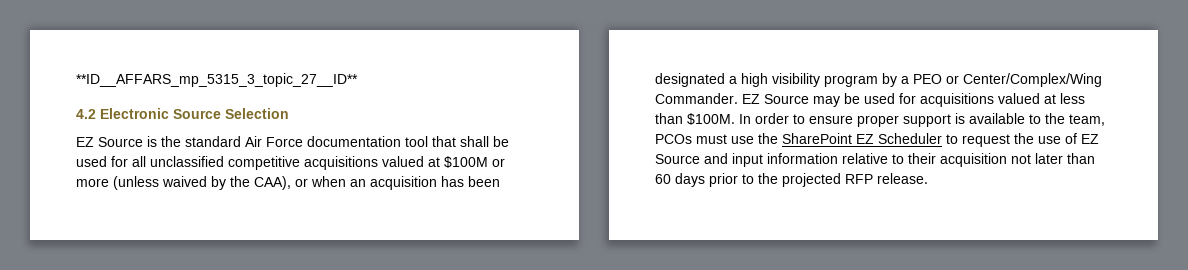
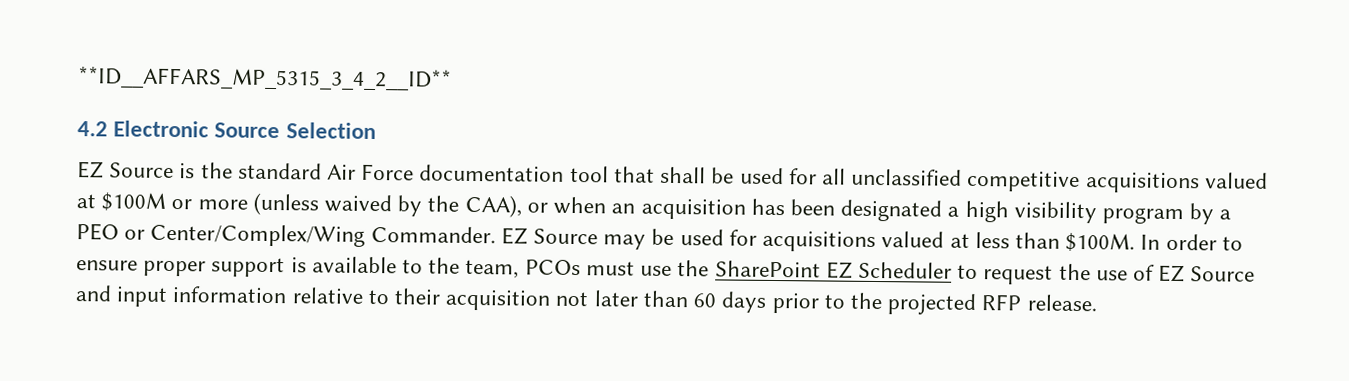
[76,73,358,87] **ID__AFFARS_mp_5315_3_topic_27__ID** -> [77,66,452,91] **ID__AFFARS_MP_5315_3_4_2__ID**

